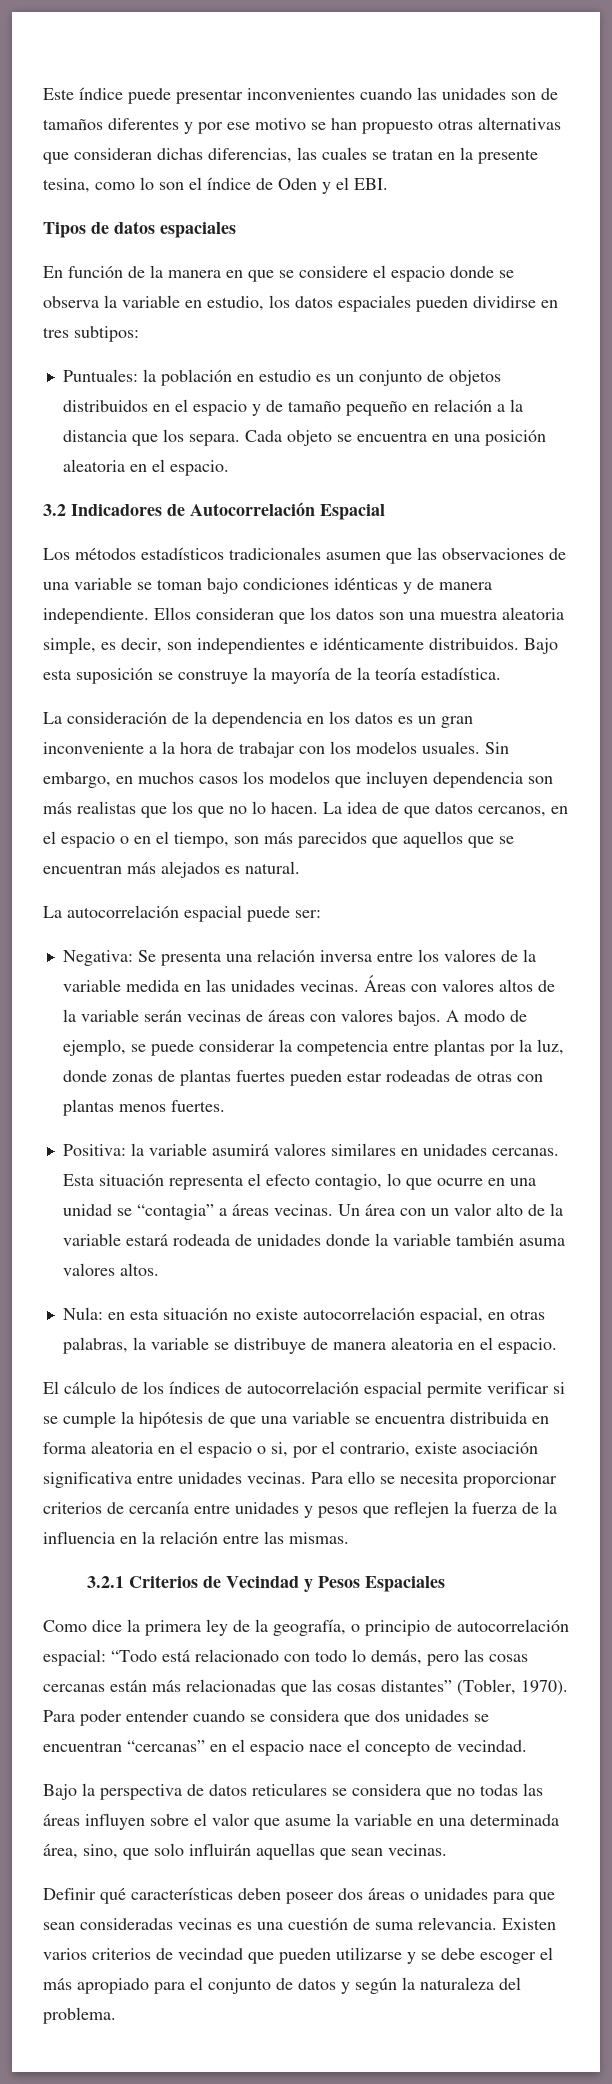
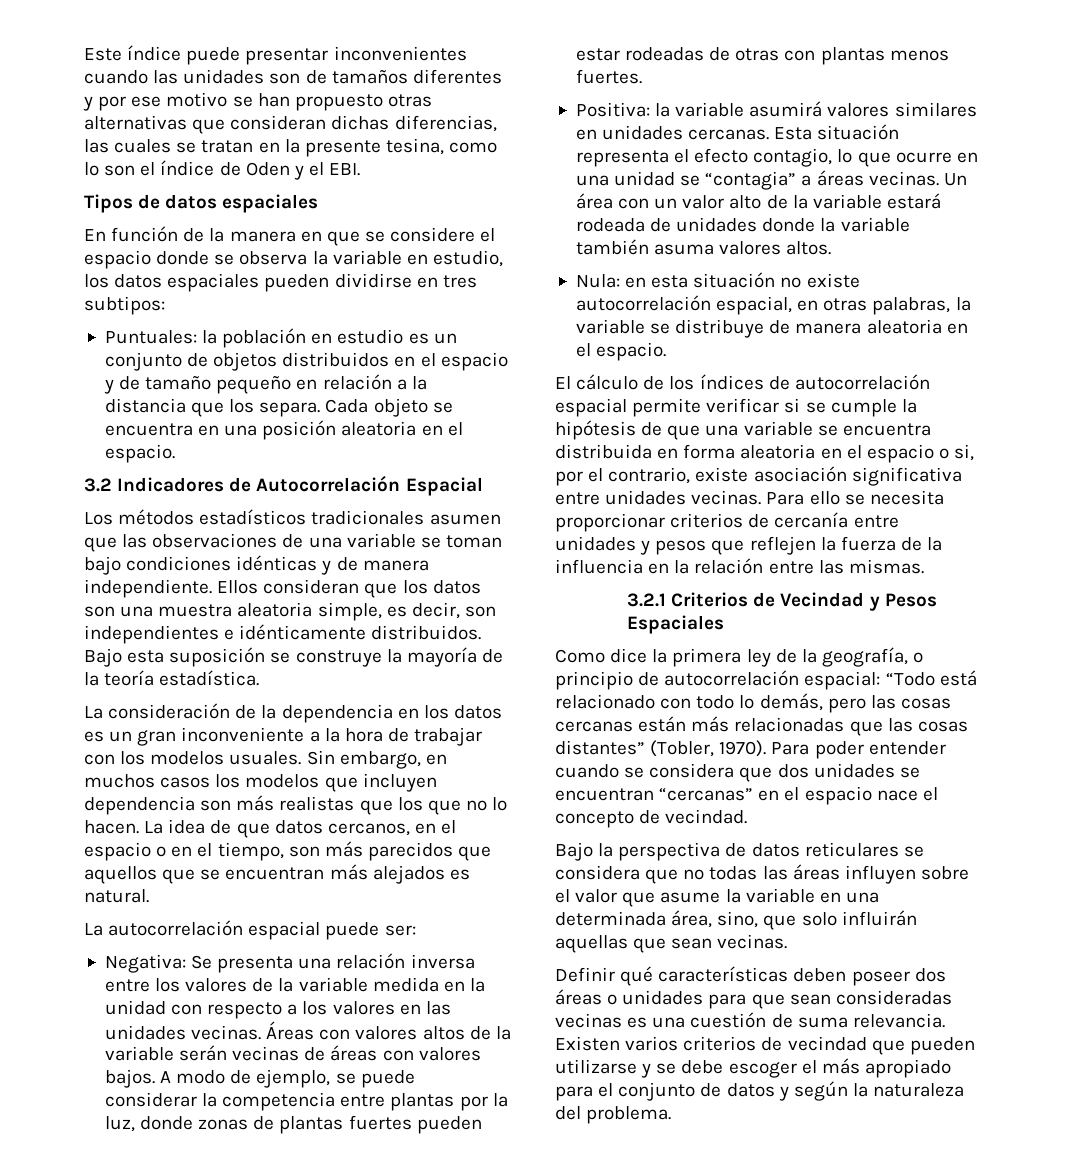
(201, 988) none -> [469,978,485,992] [104,1000,421,1019] la unidad con respecto a los valores en

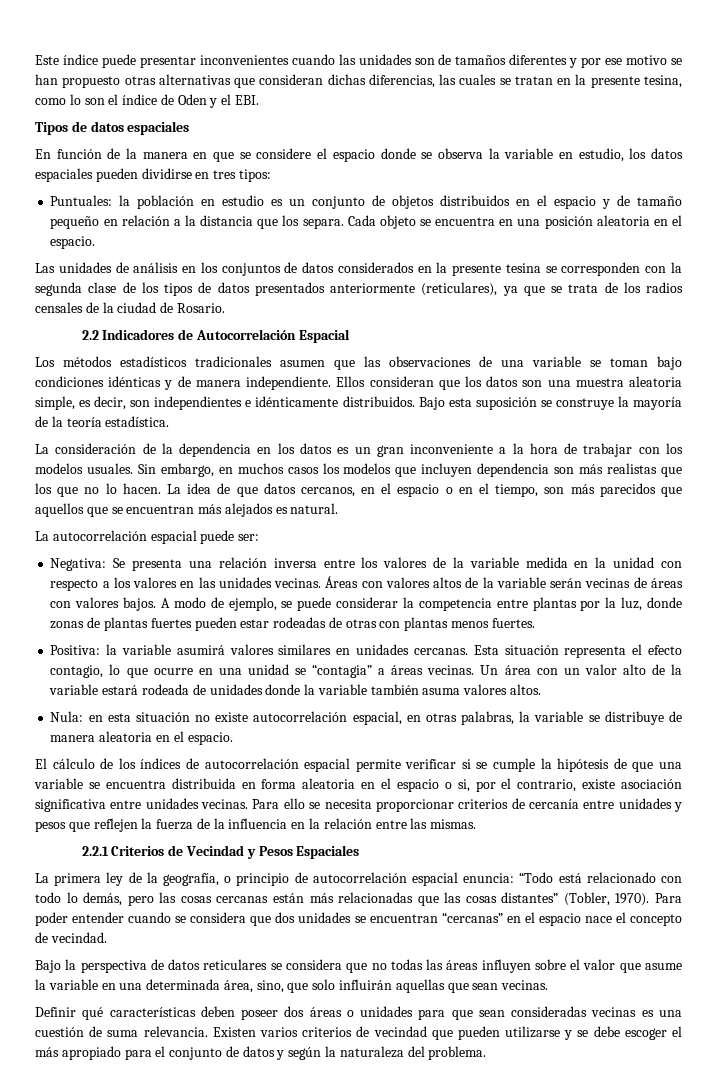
[84,296,165,315] subtipos: -> [238,169,271,182] tipos:
[84,478,112,492] 3.2 -> [35,262,682,276] [35,282,683,296] [35,302,225,313] [81,330,99,340] Las unidades de análisis en los conjuntos de datos considerados en la presente tesina se corresponden con la segunda clase de los tipos de datos presentados anteriormente (reticulares), ya que se trata de los radios censales de la ciudad de Rosario. // 2.2
[627,593,667,607] 3.2.1 -> [81,846,109,856] 2.2.1
[555,648,668,663] Como dice la -> [35,873,49,883] La
[804,671,881,690] espacial: -> [411,872,515,886] espacial enuncia:

